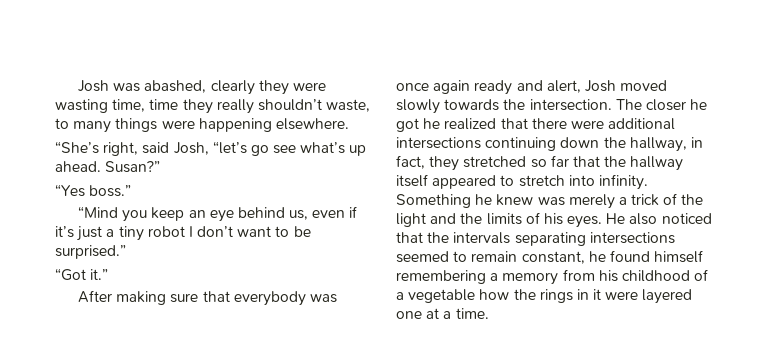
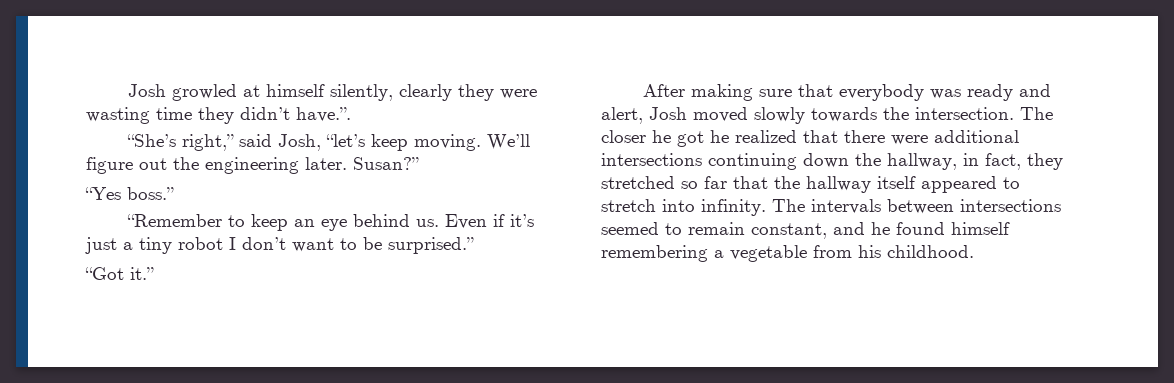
[77,80,207,93] Josh was abashed, -> [127,84,393,101] Josh growled at himself silently,
[112,99,146,112] time, -> (150, 115) none
[216,99,371,114] [55,118,349,133] really shouldn’t waste, to many things were happening elsewhere. -> [240,107,351,122] didn’t have.”.
[103,142,139,156] right, -> [181,134,234,151] right,”
[250,142,367,156] [55,161,101,172] go see what’s up ahead. -> [370,134,530,151] [86,157,347,174] keep moving. We’ll figure out the engineering later.
[77,206,148,222] “Mind you -> [126,214,245,227] “Remember to
[289,210,346,220] us, even -> [415,214,487,229] us. Even
[396,80,471,94] once again -> (961, 94) none
[396,193,704,209] [396,212,712,228] [396,232,586,246] Something he knew was merely a trick of the light and the limits of his eyes. He also noticed that the intervals separating -> [772,199,954,214] The intervals between
(585, 257) none -> [833,222,865,235] and
[502,272,559,285] memory -> [730,245,807,262] vegetable
[621,269,709,282] [396,289,693,304] [396,308,489,319] childhood of a vegetable how the rings in it were layered one at a time. -> [887,245,974,258] childhood.

